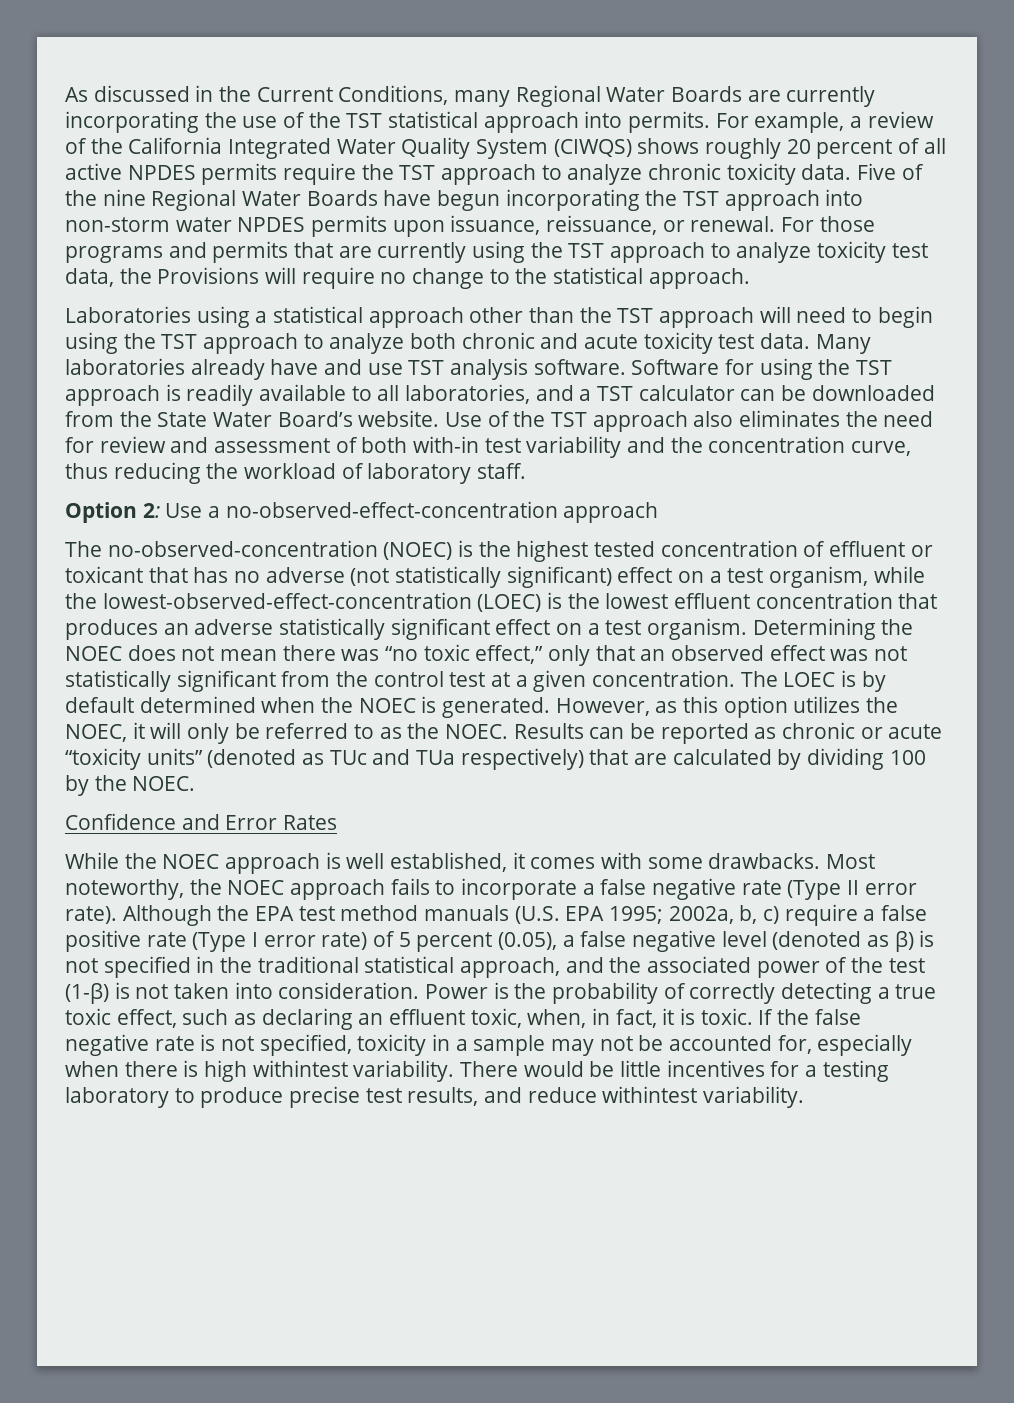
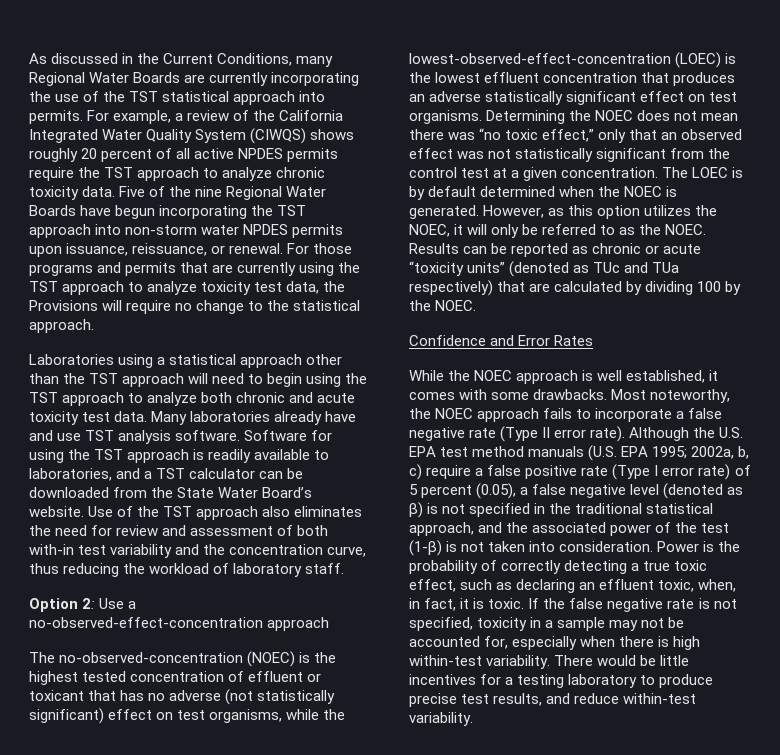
[377,385,400,401] all -> (330, 455) none
[709,566,869,588] a test organism, -> [177,709,283,723] test organisms,
[587,618,748,640] a test organism. -> [709,92,738,102] [409,110,482,124] test organisms.
(250, 913) none -> [719,427,744,438] U.S.
[252,1060,348,1077] withintest -> [409,655,482,666] within-test
[602,1086,698,1103] withintest -> [623,693,697,704] within-test

